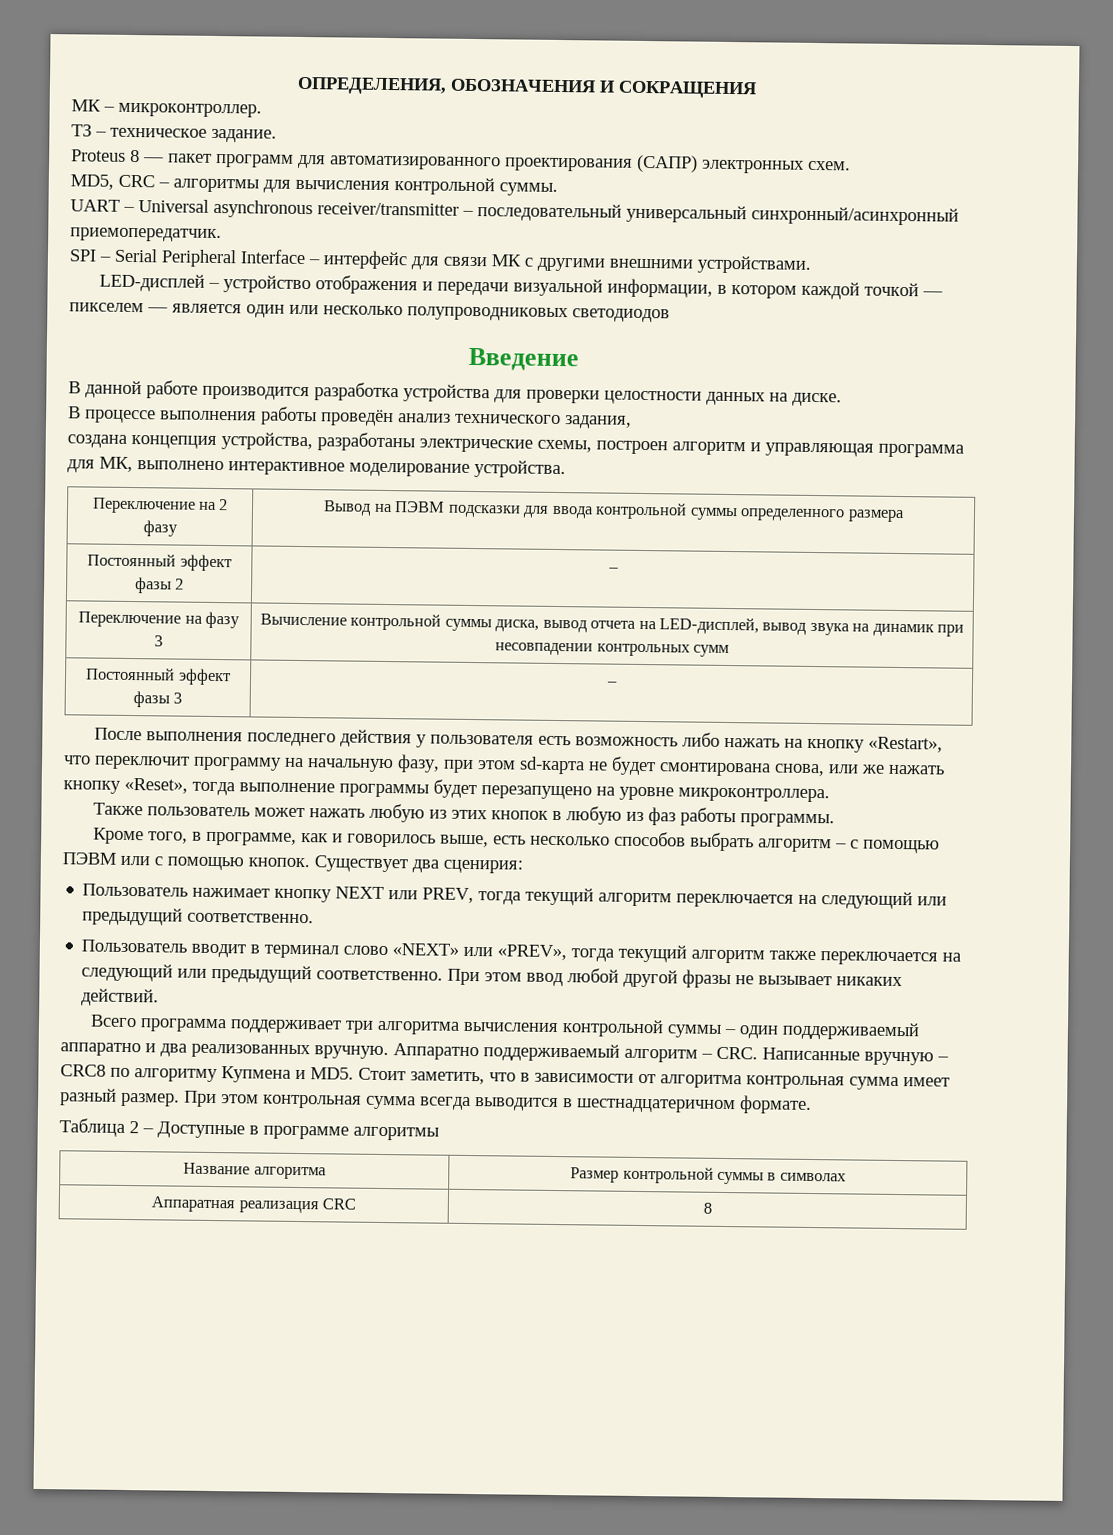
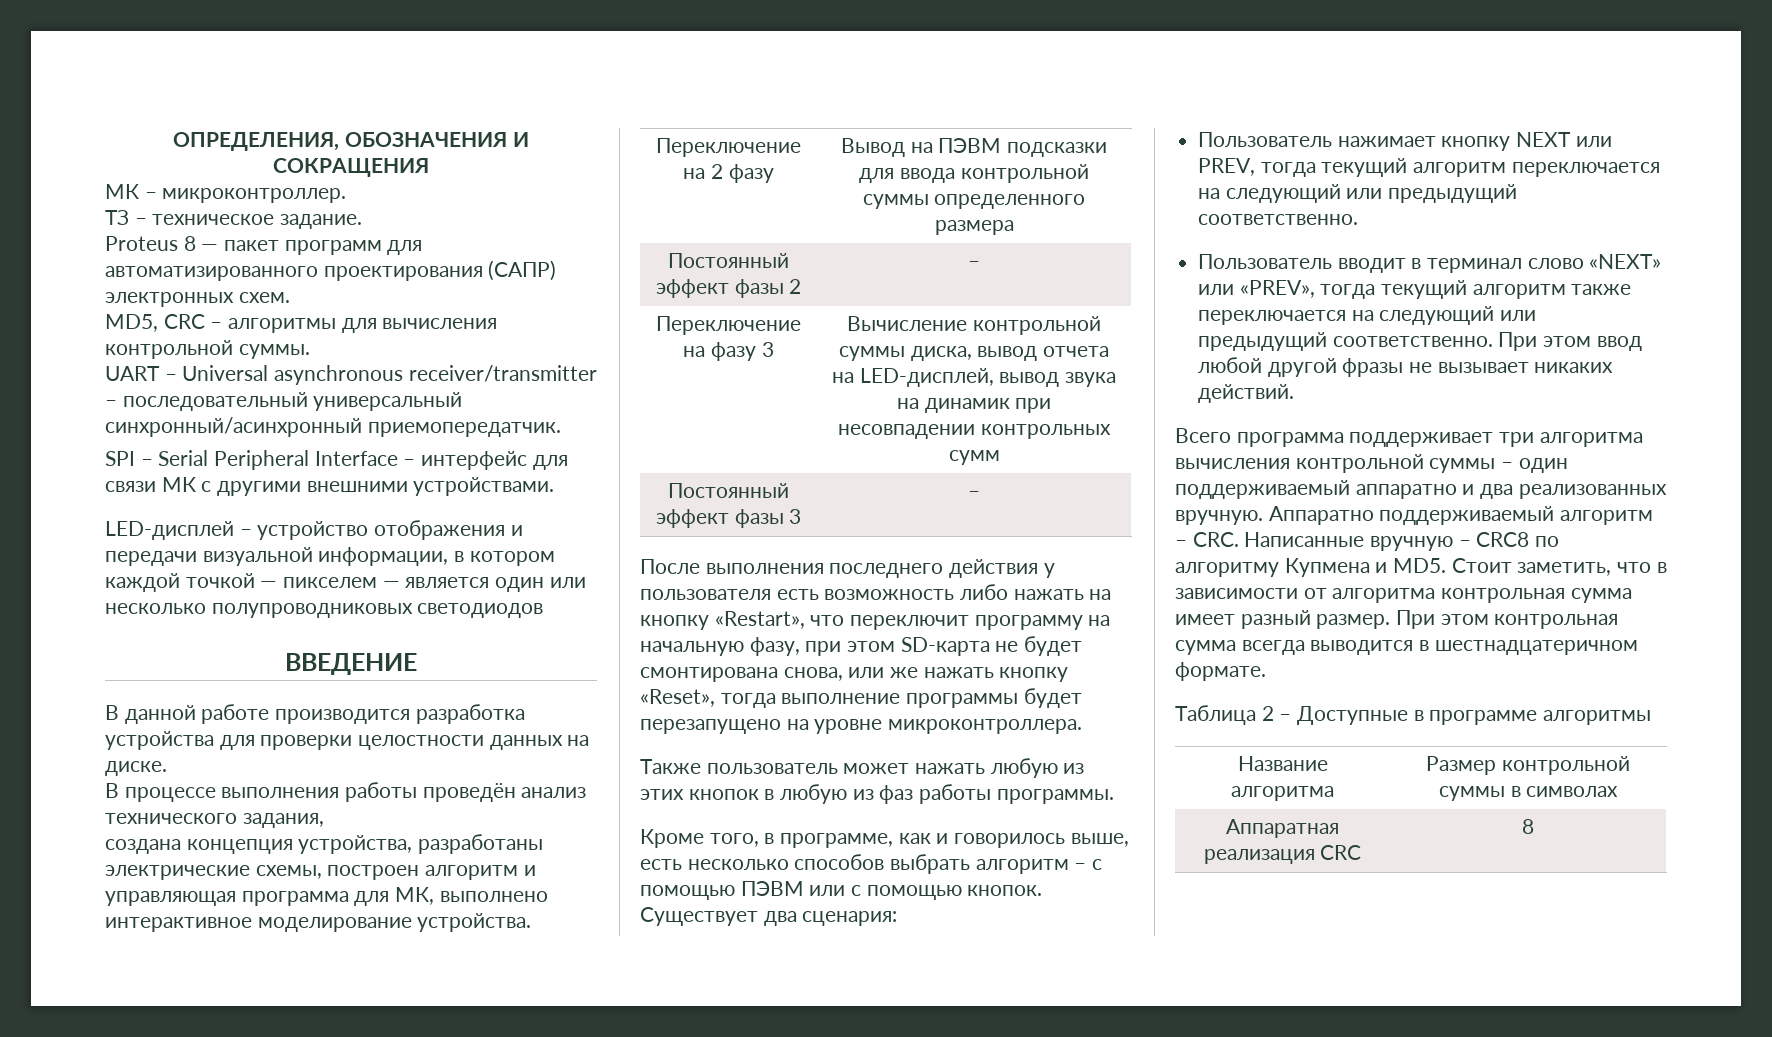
[467,347,579,372] Введение -> [285,653,417,675] ВВЕДЕНИЕ
[519,756,585,775] sd-карта -> [900,637,990,656] SD-карта
[443,859,523,874] сценирия: -> [802,911,898,926] сценария:

